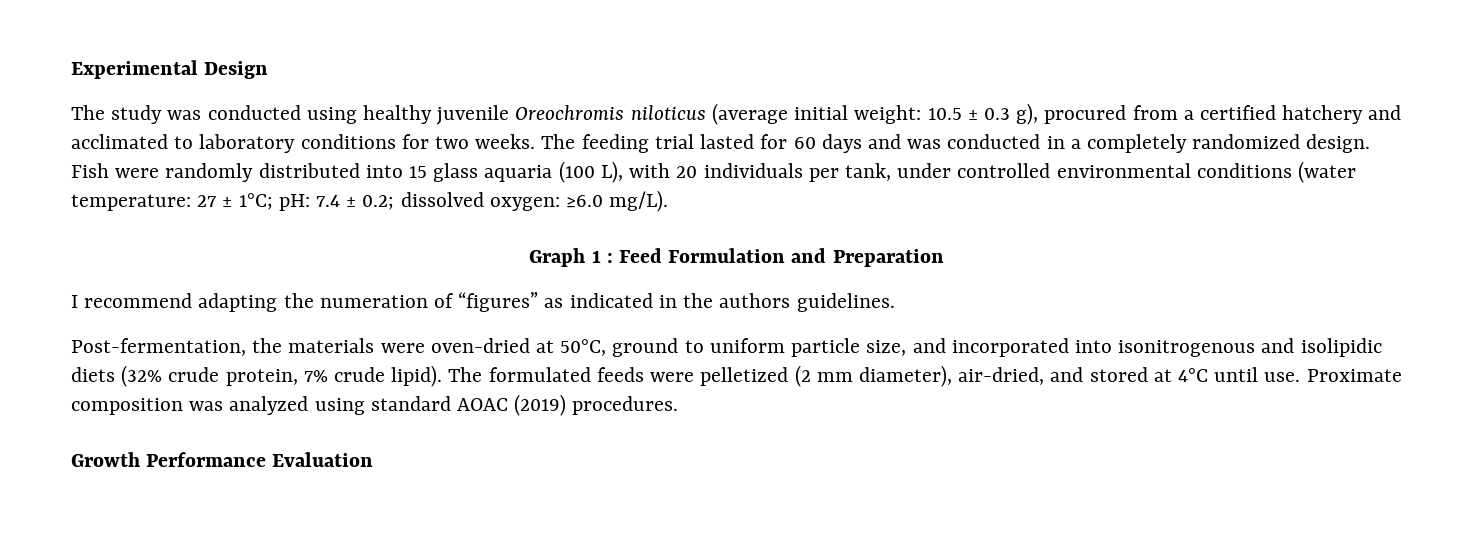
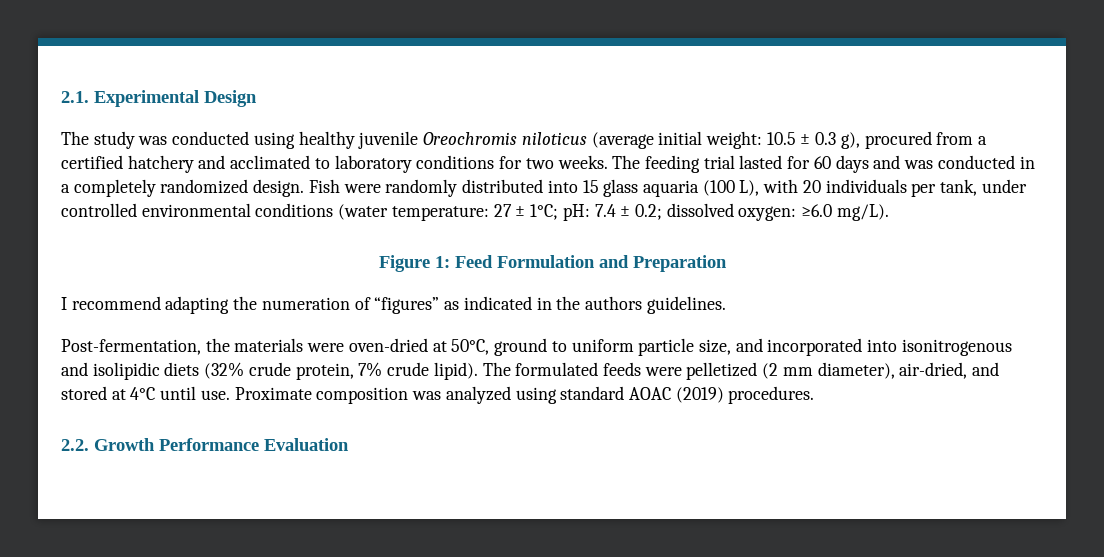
(71, 69) none -> [61,91,89,103] 2.1.
[529,248,613,267] Graph 1 : -> [378,255,450,272] Figure 1:
(679, 405) none -> [61,439,89,451] 2.2.

